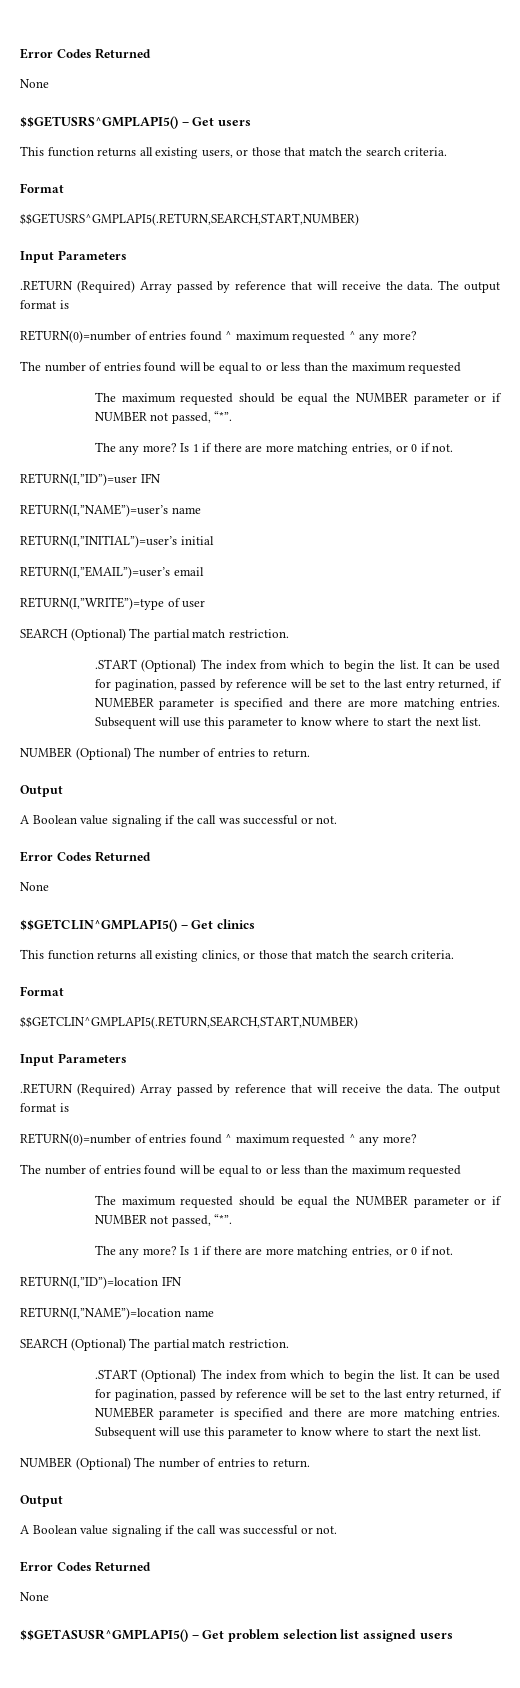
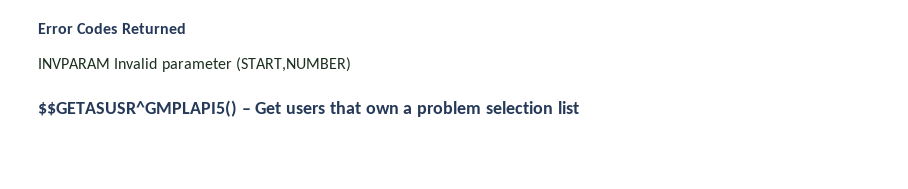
[20,48,152,59] [20,79,49,88] [20,116,251,129] [20,146,448,159] [20,183,64,193] [20,213,359,226] [20,250,127,263] [20,280,500,293] [20,300,69,309] [20,330,417,343] [20,361,462,374] [94,392,503,405] [94,411,233,424] [94,442,454,455] [20,473,161,486] [20,504,201,517] [20,535,214,548] [20,566,204,579] [20,597,206,610] [20,628,289,641] [94,659,501,672] [94,679,503,691] [94,697,500,710] [94,717,482,729] [20,747,310,760] [20,785,63,797] [20,815,338,827] [20,851,152,862] [20,882,49,891] [20,919,255,932] [20,949,455,962] [20,986,64,996] [20,1016,358,1029] [20,1053,127,1066] [20,1083,500,1096] [20,1103,69,1112] [20,1133,417,1146] [20,1164,462,1177] [94,1195,503,1208] [94,1214,233,1227] [94,1245,454,1258] [20,1276,182,1289] [20,1307,214,1320] [20,1338,289,1351] [94,1369,501,1382] [94,1389,503,1401] [94,1407,500,1420] [94,1427,482,1439] [20,1457,310,1470] [20,1495,63,1507] [20,1525,338,1537] [20,1561,152,1572] [20,1592,49,1601] Error Codes Returned // None // $$GETUSRS^GMPLAPI5() – Get users // This function returns all existing users, or those that match the search criteria. // Format // $$GETUSRS^GMPLAPI5(.RETURN,SEARCH,START,NUMBER) // Input Parameters // .RETURN (Required) Array passed by reference that will receive the data. The output format is // RETURN(0)=number of entries found ^ maximum requested ^ any more? // The number of entries found will be equal to or less than the maximum requested // The maximum requested should be equal the NUMBER parameter or if NUMBER not passed, “*”. // The any more? Is 1 if there are more matching entries, or 0 if not. // RETURN(I,”ID”)=user IFN // RETURN(I,”NAME”)=user’s name // RETURN(I,”INITIAL”)=user’s initial // RETURN(I,”EMAIL”)=user’s email // RETURN(I,”WRITE”)=type of user // SEARCH (Optional) The partial match restriction. // .START (Optional) The index from which to begin the list. It can be used for pagination, passed by reference will be set to the last entry returned, if NUMEBER parameter is specified and there are more matching entries. Subsequent will use this parameter to know where to start the next list. // NUMBER (Optional) The number of entries to return. // Output // A Boolean value signaling if the call was successful or not. // Error Codes Returned // None // $$GETCLIN^GMPLAPI5() – Get clinics // This function returns all existing clinics, or those that match the search criteria. // Format // $$GETCLIN^GMPLAPI5(.RETURN,SEARCH,START,NUMBER) // Input Parameters // .RETURN (Required) Array passed by reference that will receive the data. The output format is // RETURN(0)=number of entries found ^ maximum requested ^ any more? // The number of entries found will be equal to or less than the maximum requested // The maximum requested should be equal the NUMBER parameter or if NUMBER not passed, “*”. // The any more? Is 1 if there are more matching entries, or 0 if not. // RETURN(I,”ID”)=location IFN // RETURN(I,”NAME”)=location name // SEARCH (Optional) The partial match restriction. // .START (Optional) The index from which to begin the list. It can be used for pagination, passed by reference will be set to the last entry returned, if NUMEBER parameter is specified and there are more matching entries. Subsequent will use this parameter to know where to start the next list. // NUMBER (Optional) The number of entries to return. // Output // A Boolean value signaling if the call was successful or not. // Error Codes Returned // None -> [38,23,186,34] [38,57,351,72] Error Codes Returned // INVPARAM Invalid parameter (START,NUMBER)
(225, 1634) none -> [286,101,413,114] users that own a
[362,1629,453,1642] assigned users -> (579, 107) none

